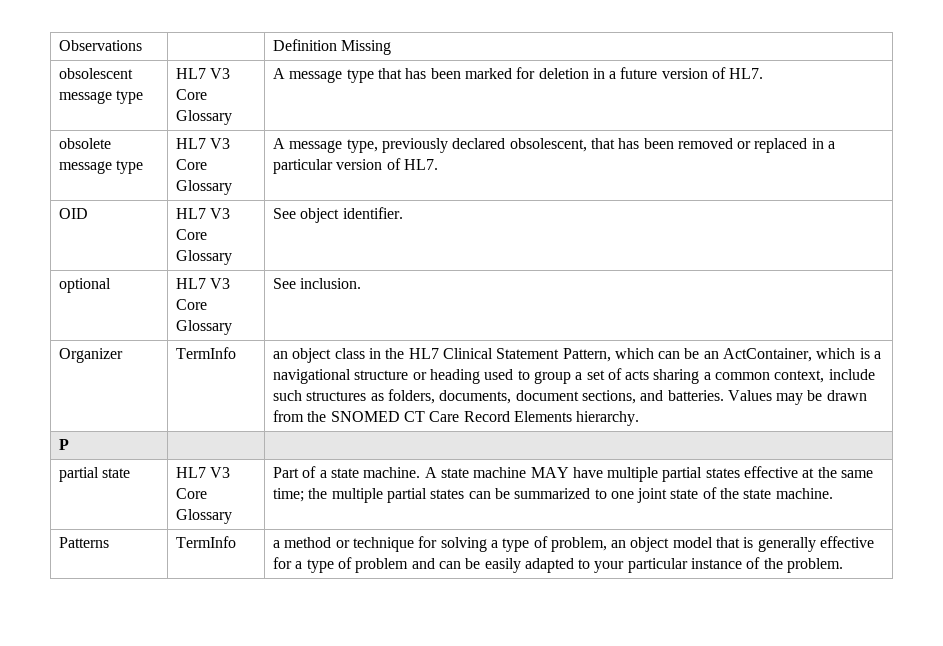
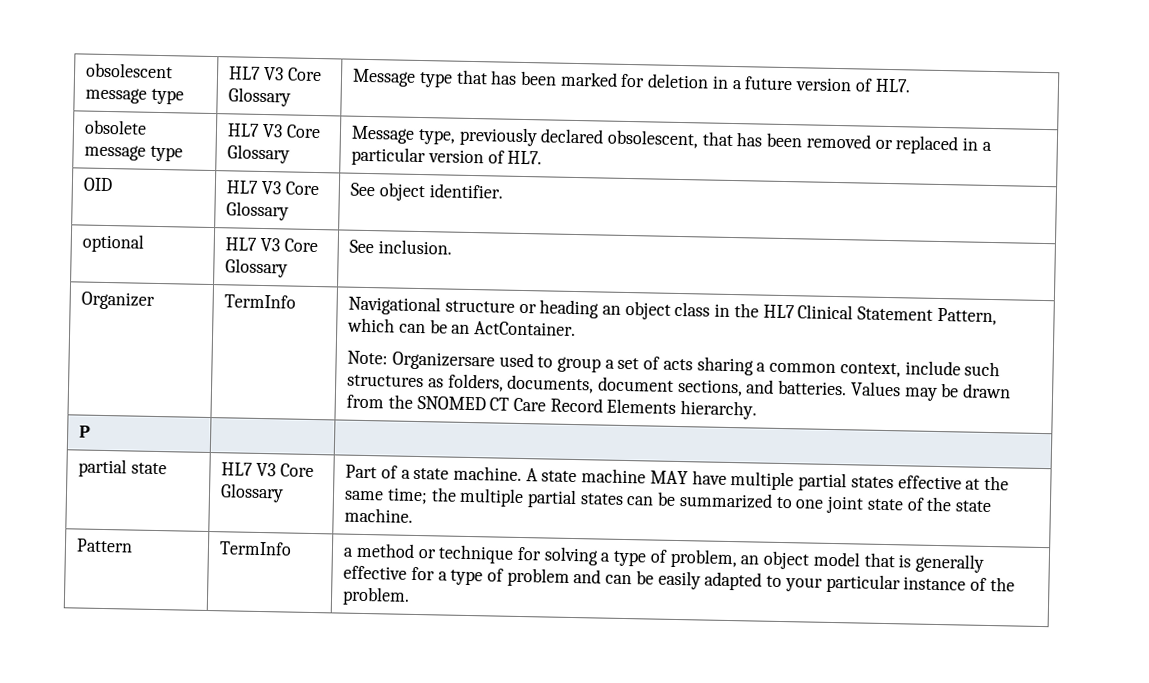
[58,40,142,51] [272,39,392,55] Observations | | Definition Missing // -> (85, 70) none
[272,68,343,83] A message -> [352,68,417,87] Message
[272,138,343,153] A message -> [351,125,416,144] Message
(236, 353) none -> [348,295,600,319] Navigational structure or heading
[723,348,882,362] [272,369,480,384] ActContainer, which is a navigational structure or heading -> [474,321,577,337] [347,350,495,371] ActContainer. // Note: Organizersare
[58,537,109,548] Patterns -> [76,538,134,553] Pattern

